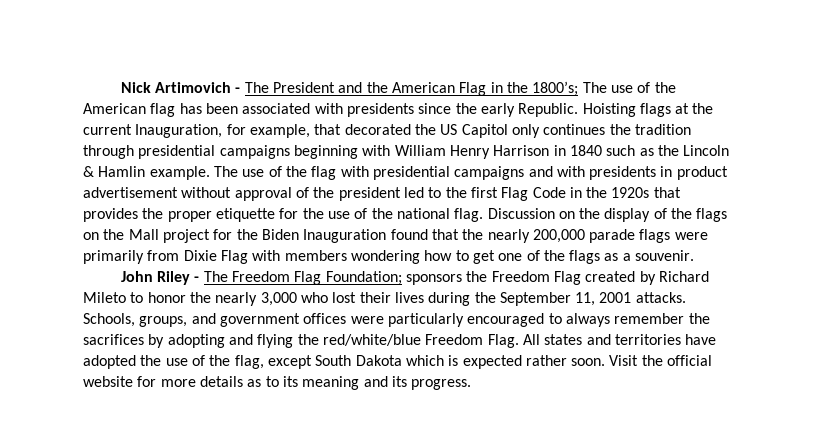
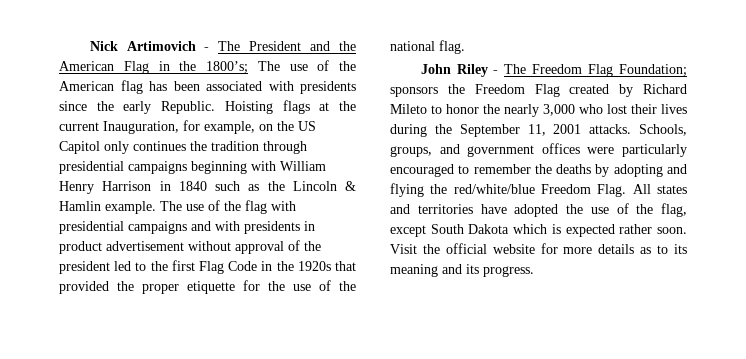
[314,124,411,135] that decorated -> [259,124,273,131] on
[83,208,138,222] provides -> [59,281,109,294] provided
[487,208,728,222] [83,229,708,243] [83,250,695,264] Discussion on the display of the flags on the Mall project for the Biden Inauguration found that the nearly 200,000 parade flags were primarily from Dixie Flag with members wondering how to get one of the flags as a souvenir. -> (465, 47) none
[565,313,610,327] always -> (470, 169) none
[83,334,144,345] sacrifices -> [556,164,592,174] deaths

